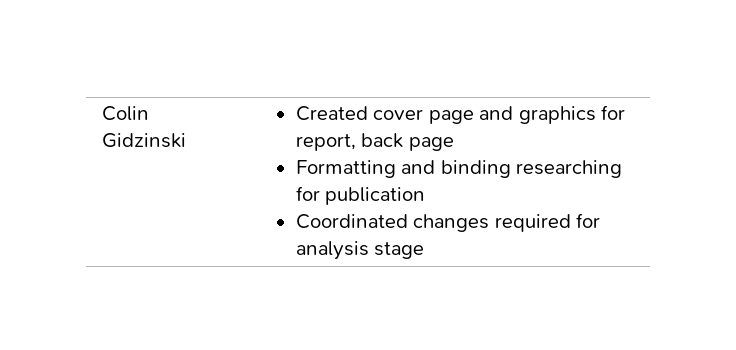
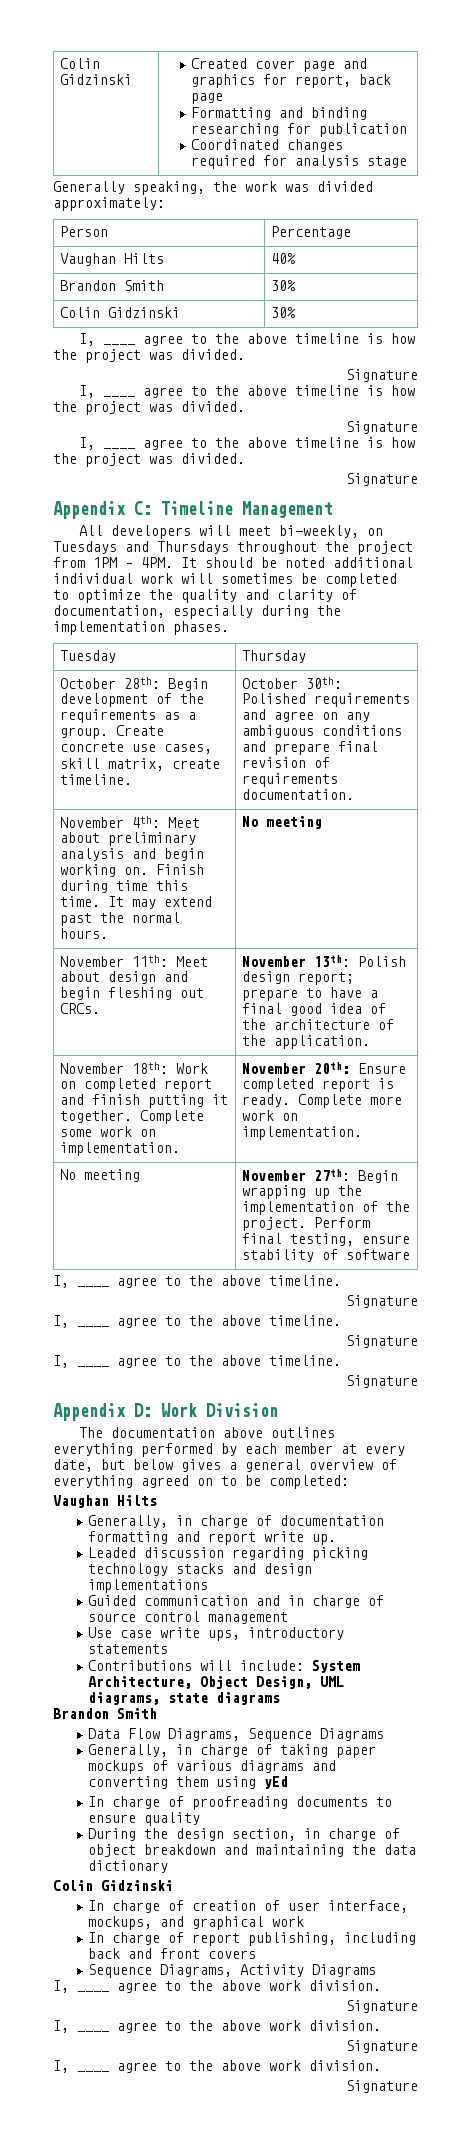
(425, 250) none -> [53,181,373,195] [53,197,165,211] [59,226,108,237] [270,226,351,239] [59,253,164,266] [270,253,296,264] [59,280,164,291] [270,280,296,291] [59,307,180,318] [270,307,296,318] [78,333,415,346] [53,349,245,363] [346,369,418,382] [78,385,415,398] [53,401,245,415] [346,421,418,434] [78,437,415,450] [53,453,245,467] [346,473,418,486] [53,501,332,519] [78,525,383,539] [53,541,413,555] [53,557,413,568] [53,573,397,587] [53,589,357,603] [53,605,341,619] [53,621,229,635] [59,650,116,663] [241,650,306,663] [59,677,208,691] [59,693,204,707] [59,709,196,723] [59,725,164,739] [59,742,212,754] [59,758,220,771] [59,774,132,785] [241,677,342,689] [241,693,410,707] [241,709,370,722] [241,725,402,738] [241,741,378,755] [241,757,330,768] [241,773,338,787] [241,789,354,800] [59,816,200,828] [59,832,196,846] [59,848,204,861] [59,864,204,877] [59,880,188,893] [59,896,212,909] [59,912,180,926] [59,928,108,939] [241,816,322,829] [59,955,208,967] [59,971,188,984] [59,987,204,1000] [59,1003,100,1014] [241,955,406,967] [241,971,354,985] [241,987,378,1001] [241,1003,386,1016] [241,1019,394,1030] [241,1035,370,1049] [59,1062,208,1074] [59,1078,212,1092] [59,1094,228,1108] [59,1110,204,1124] [59,1126,156,1137] [59,1142,180,1156] [241,1062,406,1074] [241,1078,394,1092] [241,1094,402,1108] [241,1110,298,1121] [241,1126,362,1140] [59,1169,140,1182] [241,1169,398,1183] [241,1185,362,1199] [241,1201,410,1215] [241,1217,370,1231] [241,1233,410,1246] [241,1249,410,1262] [53,1275,341,1288] [346,1295,418,1308] [53,1315,341,1328] [346,1335,418,1348] [53,1355,341,1368] [346,1375,418,1388] [53,1403,278,1421] [78,1427,335,1438] [53,1443,405,1457] [53,1459,397,1472] [53,1475,349,1489] [53,1495,157,1508] [87,1515,384,1528] [87,1531,336,1545] [87,1547,368,1561] [87,1563,312,1576] [87,1579,208,1593] [87,1595,384,1608] [87,1611,288,1624] [87,1627,344,1641] [87,1644,168,1654] [87,1660,360,1673] [87,1676,344,1689] [87,1692,280,1705] [53,1708,157,1719] [87,1728,384,1742] [87,1744,376,1758] [87,1760,336,1774] [87,1776,288,1789] [87,1796,392,1810] [87,1812,200,1826] [87,1828,400,1841] [87,1844,416,1857] [87,1860,168,1873] [53,1880,173,1891] [87,1900,408,1913] [87,1916,304,1930] [87,1932,416,1946] [87,1948,256,1959] [87,1964,376,1978] [53,1980,381,1993] [346,2000,418,2013] [53,2020,381,2033] [346,2040,418,2053] [53,2060,381,2073] [346,2080,418,2093] // Generally speaking, the work was divided approximately: // Person | Percentage // Vaughan Hilts | 40% // Brandon Smith | 30% // Colin Gidzinski | 30% // I, ____ agree to the above timeline is how the project was divided. // Signature // I, ____ agree to the above timeline is how the project was divided. // Signature // I, ____ agree to the above timeline is how the project was divided. // Signature // Appendix C: Timeline Management // All developers will meet bi-weekly, on Tuesdays and Thursdays throughout the project from 1PM – 4PM. It should be noted additional individual work will sometimes be completed to optimize the quality and clarity of documentation, especially during the implementation phases. // Tuesday | Thursday // October 28th: Begin development of the requirements as a group. Create concrete use cases, skill matrix, create timeline. | October 30th: Polished requirements and agree on any ambiguous conditions and prepare final revision of requirements documentation. // November 4th: Meet about preliminary analysis and begin working on. Finish during time this time. It may extend past the normal hours. | No meeting // November 11th: Meet about design and begin fleshing out CRCs. | November 13th: Polish design report; prepare to have a final good idea of the architecture of the application. // November 18th: Work on completed report and finish putting it together. Complete some work on implementation. | November 20th: Ensure completed report is ready. Complete more work on implementation. // No meeting | November 27th: Begin wrapping up the implementation of the project. Perform final testing, ensure stability of software // I, ____ agree to the above timeline. // Signature // I, ____ agree to the above timeline. // Signature // I, ____ agree to the above timeline. // Signature // Appendix D: Work Division // The documentation above outlines everything performed by each member at every date, but below gives a general overview of everything agreed on to be completed: // Vaughan Hilts // Generally, in charge of documentation formatting and report write up. // Leaded discussion regarding picking technology stacks and design implementations // Guided communication and in charge of source control management // Use case write ups, introductory statements // Contributions will include: System Architecture, Object Design, UML diagrams, state diagrams // Brandon Smith // Data Flow Diagrams, Sequence Diagrams // Generally, in charge of taking paper mockups of various diagrams and converting them using yEd // In charge of proofreading documents to ensure quality // During the design section, in charge of object breakdown and maintaining the data dictionary // Colin Gidzinski // In charge of creation of user interface, mockups, and graphical work // In charge of report publishing, including back and front covers // Sequence Diagrams, Activity Diagrams // I, ____ agree to the above work division. // Signature // I, ____ agree to the above work division. // Signature // I, ____ agree to the above work division. // Signature

